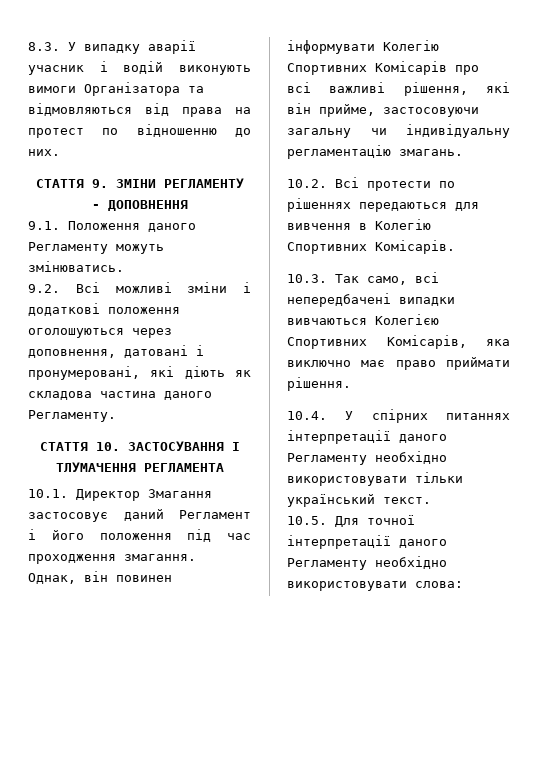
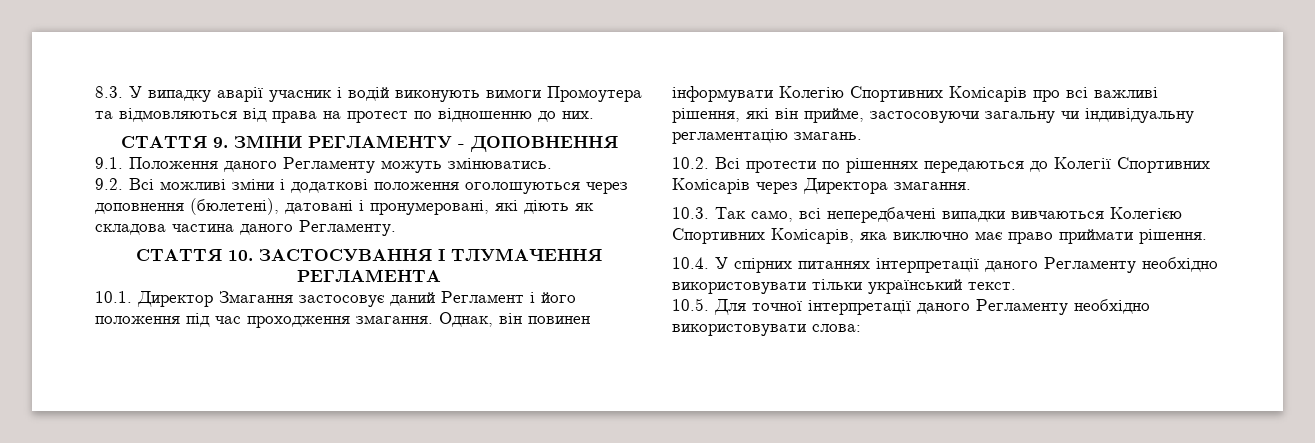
[84,82,180,96] Організатора -> [547,86,642,102] Промоутера
[28,349,116,358] доповнення, -> [95,198,279,215] доповнення (бюлетені),
[455,202,479,211] [287,219,431,230] [287,240,455,254] для вивчення в Колегію Спортивних Комісарів. -> [1030,157,1210,173] [672,178,971,194] до Колегії Спортивних Комісарів через Директора змагання.

